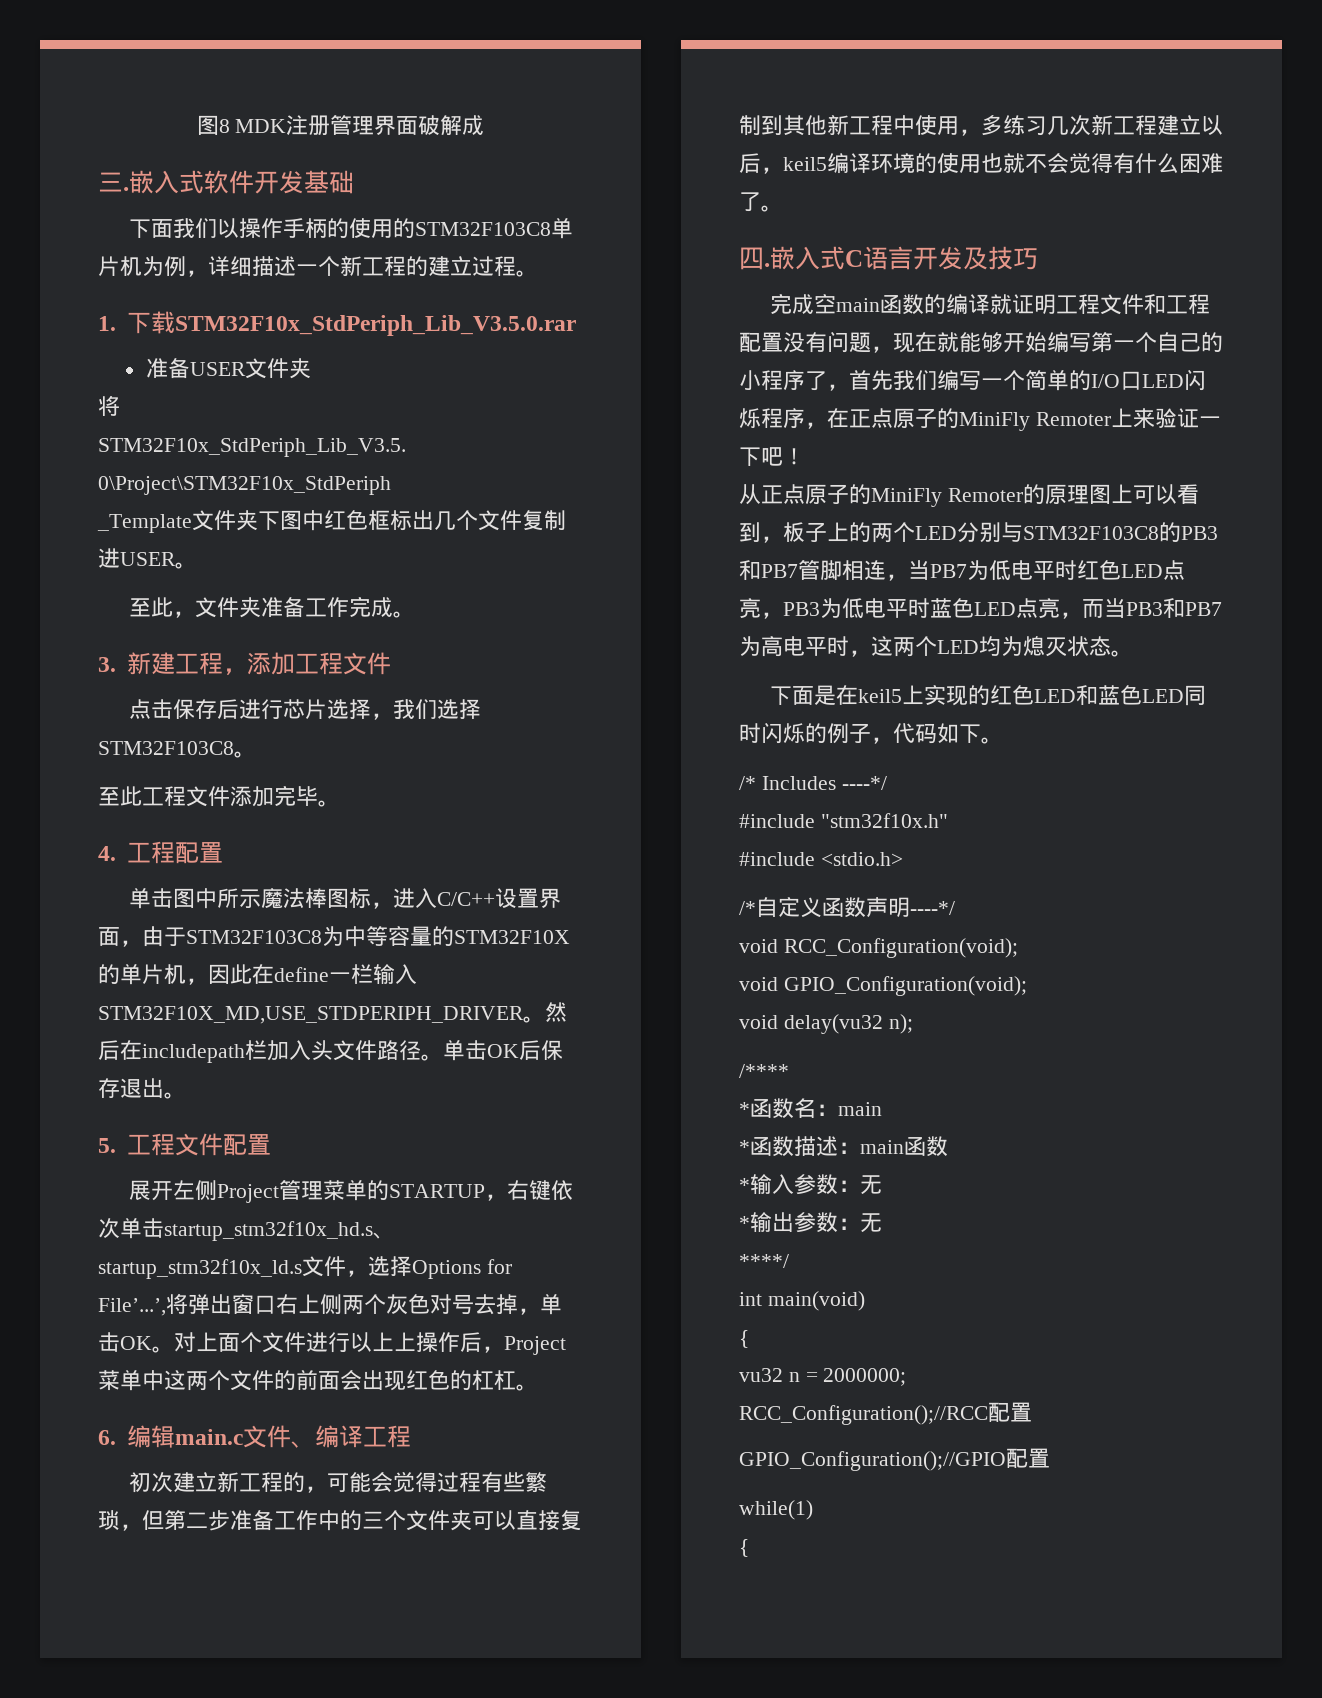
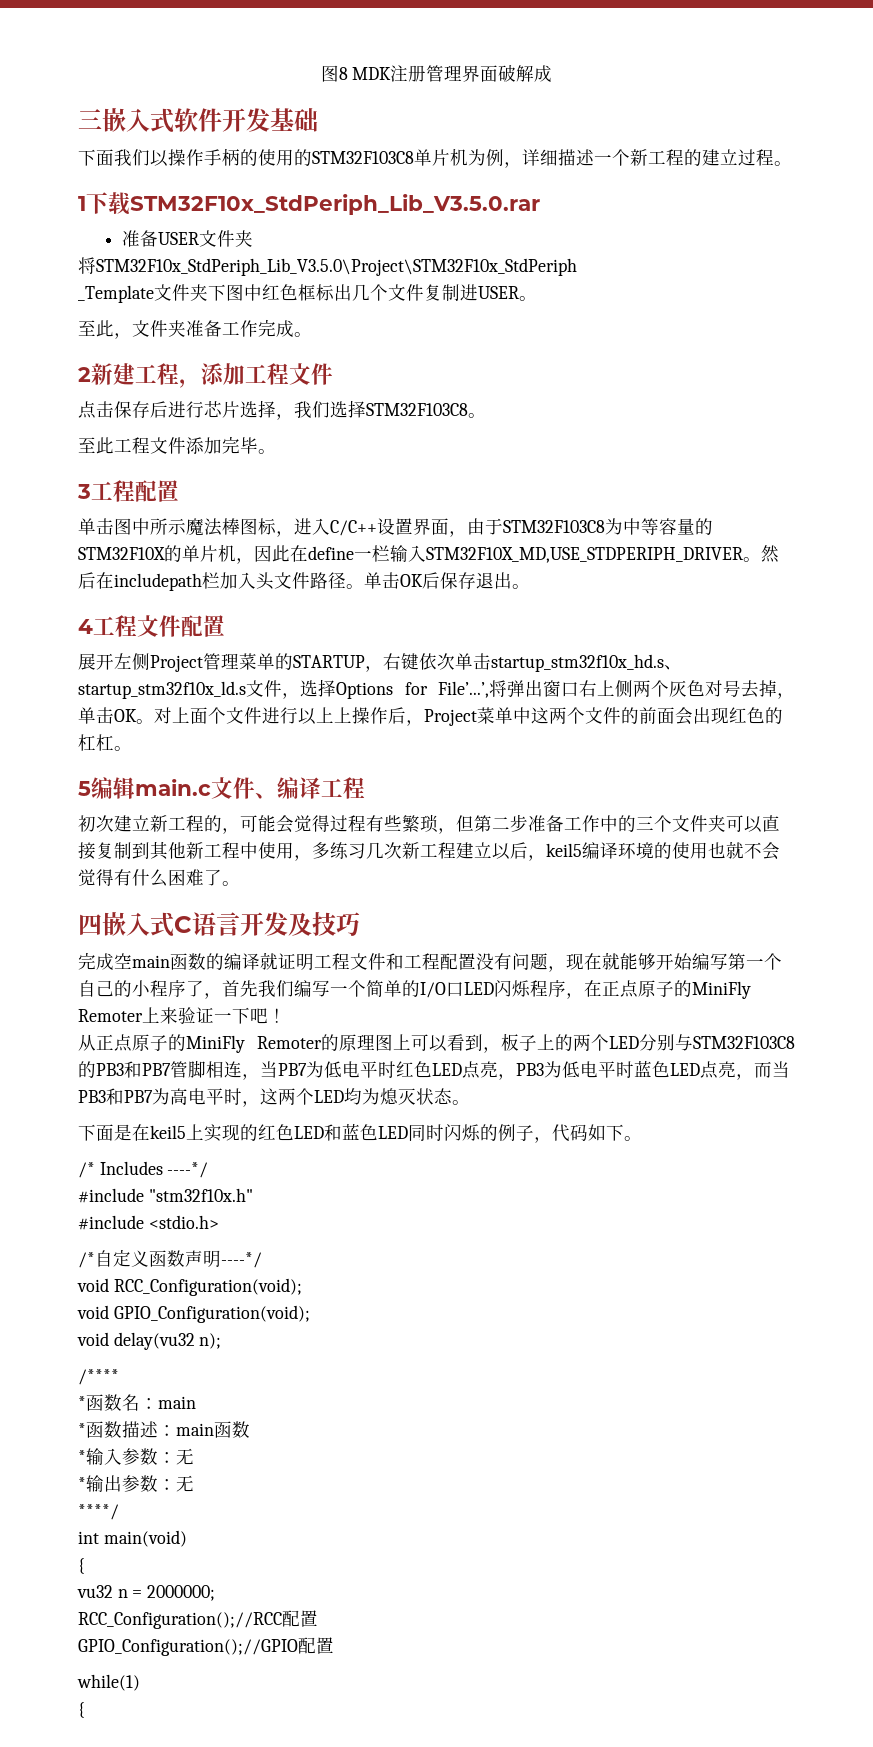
[123,187,129,191] . -> (102, 119) none
[98,316,116,331] 1. -> [78,196,86,211] 1
[98,657,116,672] 3. -> [78,367,91,382] 2
[98,846,116,861] 4. -> [77,484,91,499] 3
[98,1138,116,1153] 5. -> [78,619,93,634] 4
[98,1430,116,1445] 6. -> [78,781,91,796] 5
[764,263,770,267] . -> (102, 924) none

